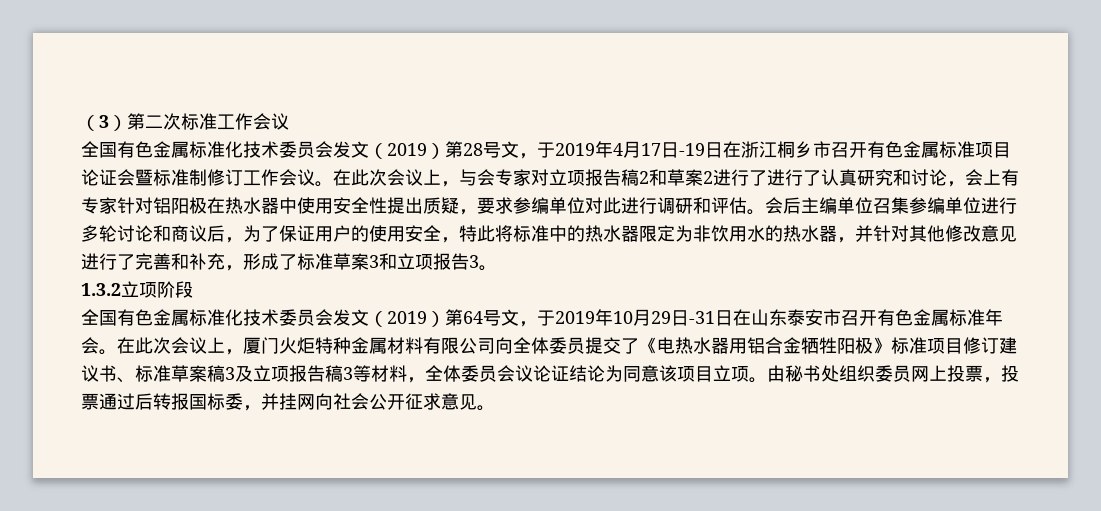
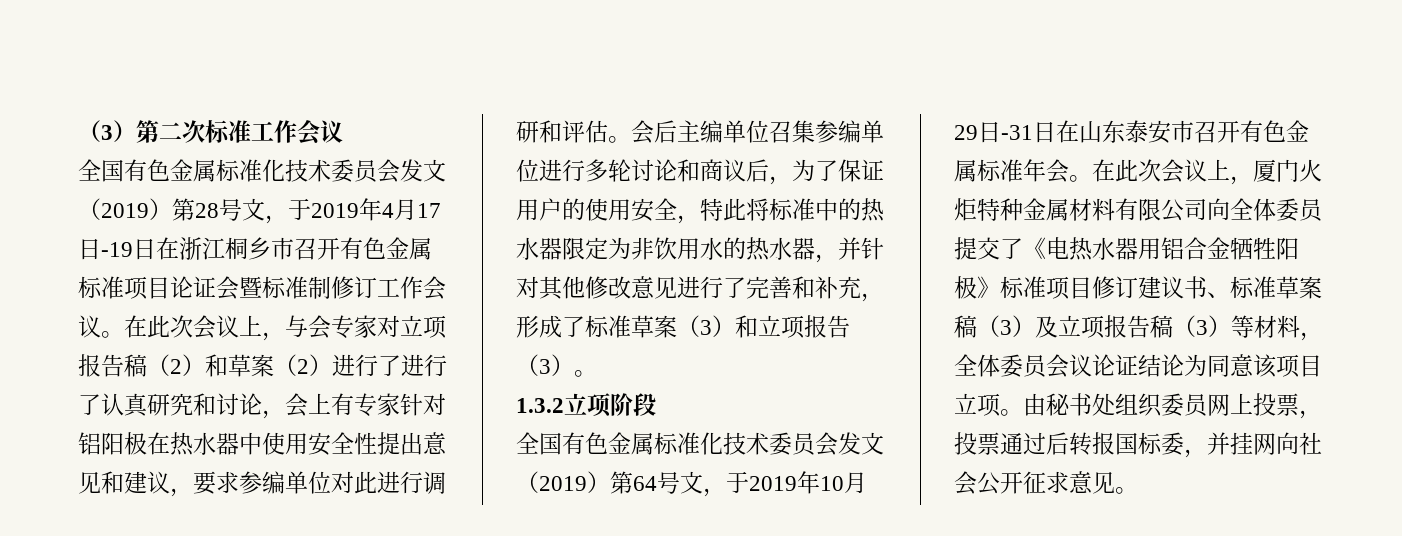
[639,169,713,186] 2和草案2 -> [147,354,332,377] （2）和草案（2）
[423,197,459,214] 质疑 -> [423,432,447,455] [78,471,170,494] 意见和建议
[369,255,379,268] 3 -> [677,315,735,337] （3）
[469,255,479,268] 3 -> [516,354,574,376] （3）
[225,367,235,380] 3 -> [977,315,1035,337] （3）
[343,367,353,380] 3 -> [1173,315,1231,337] （3）

